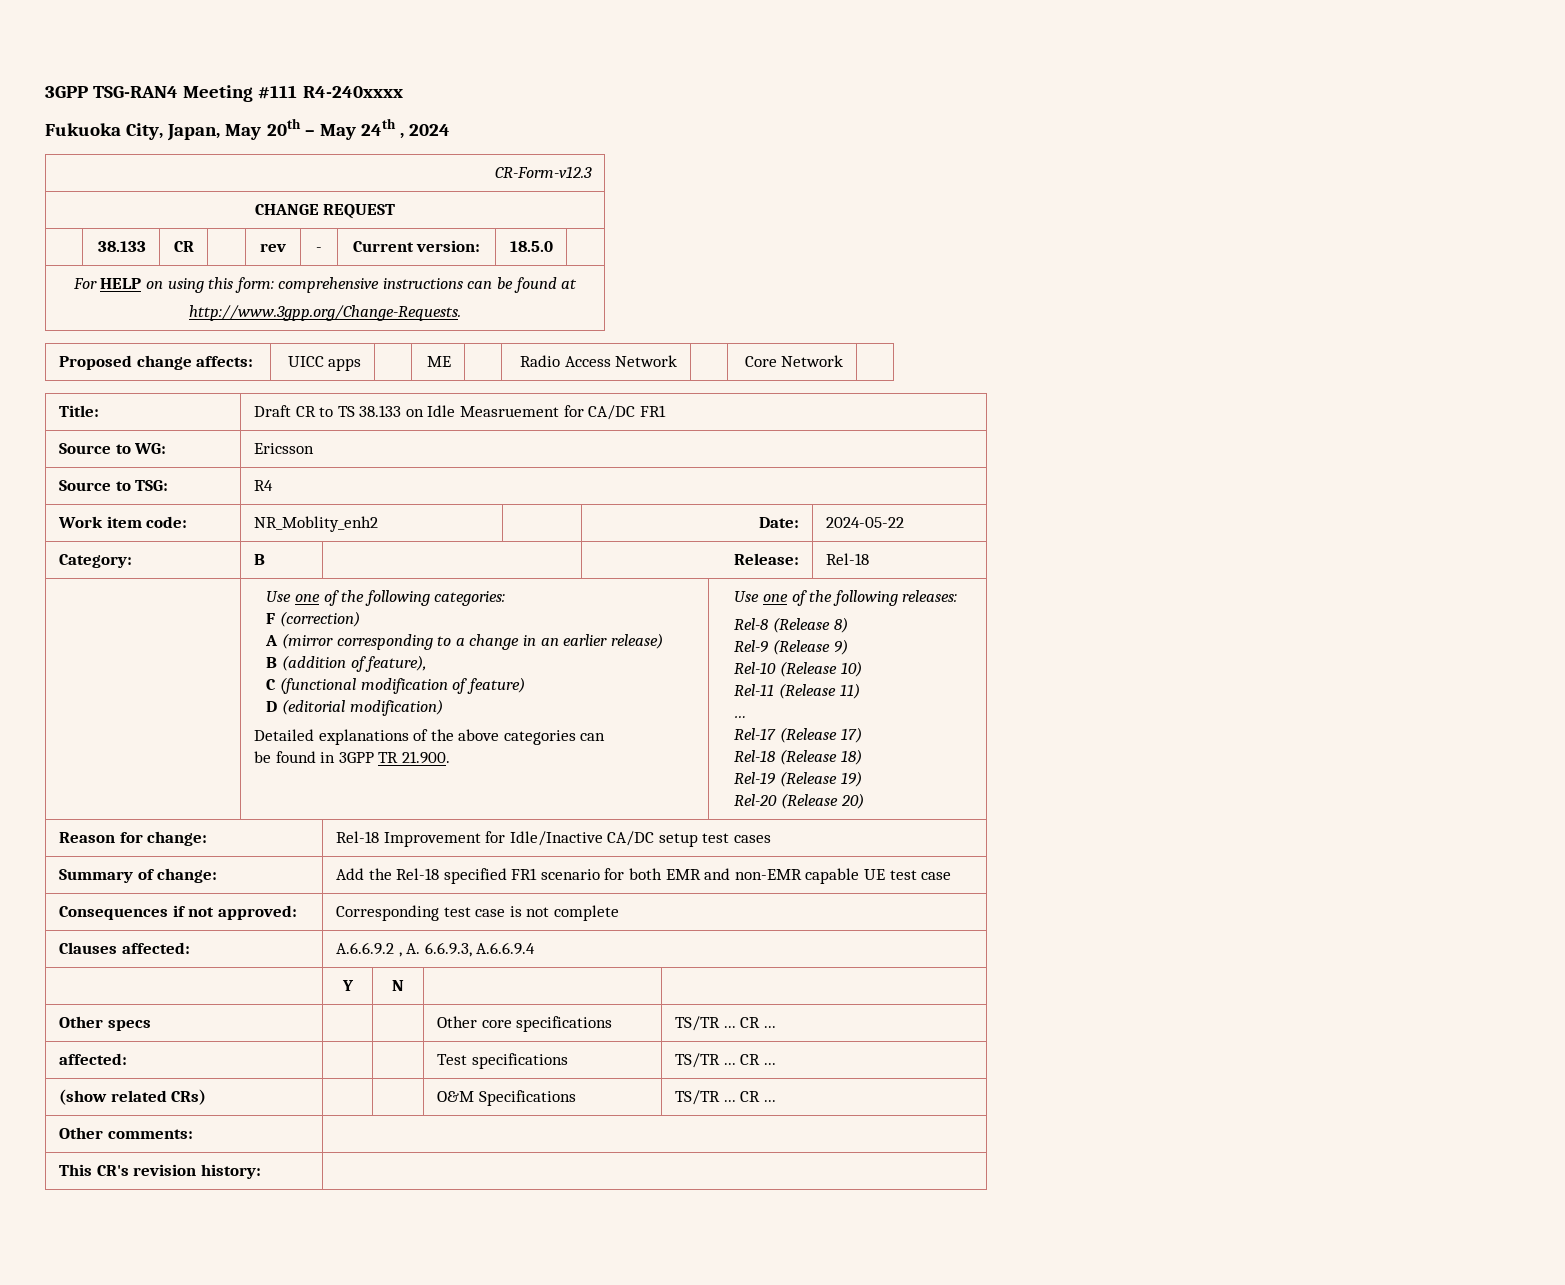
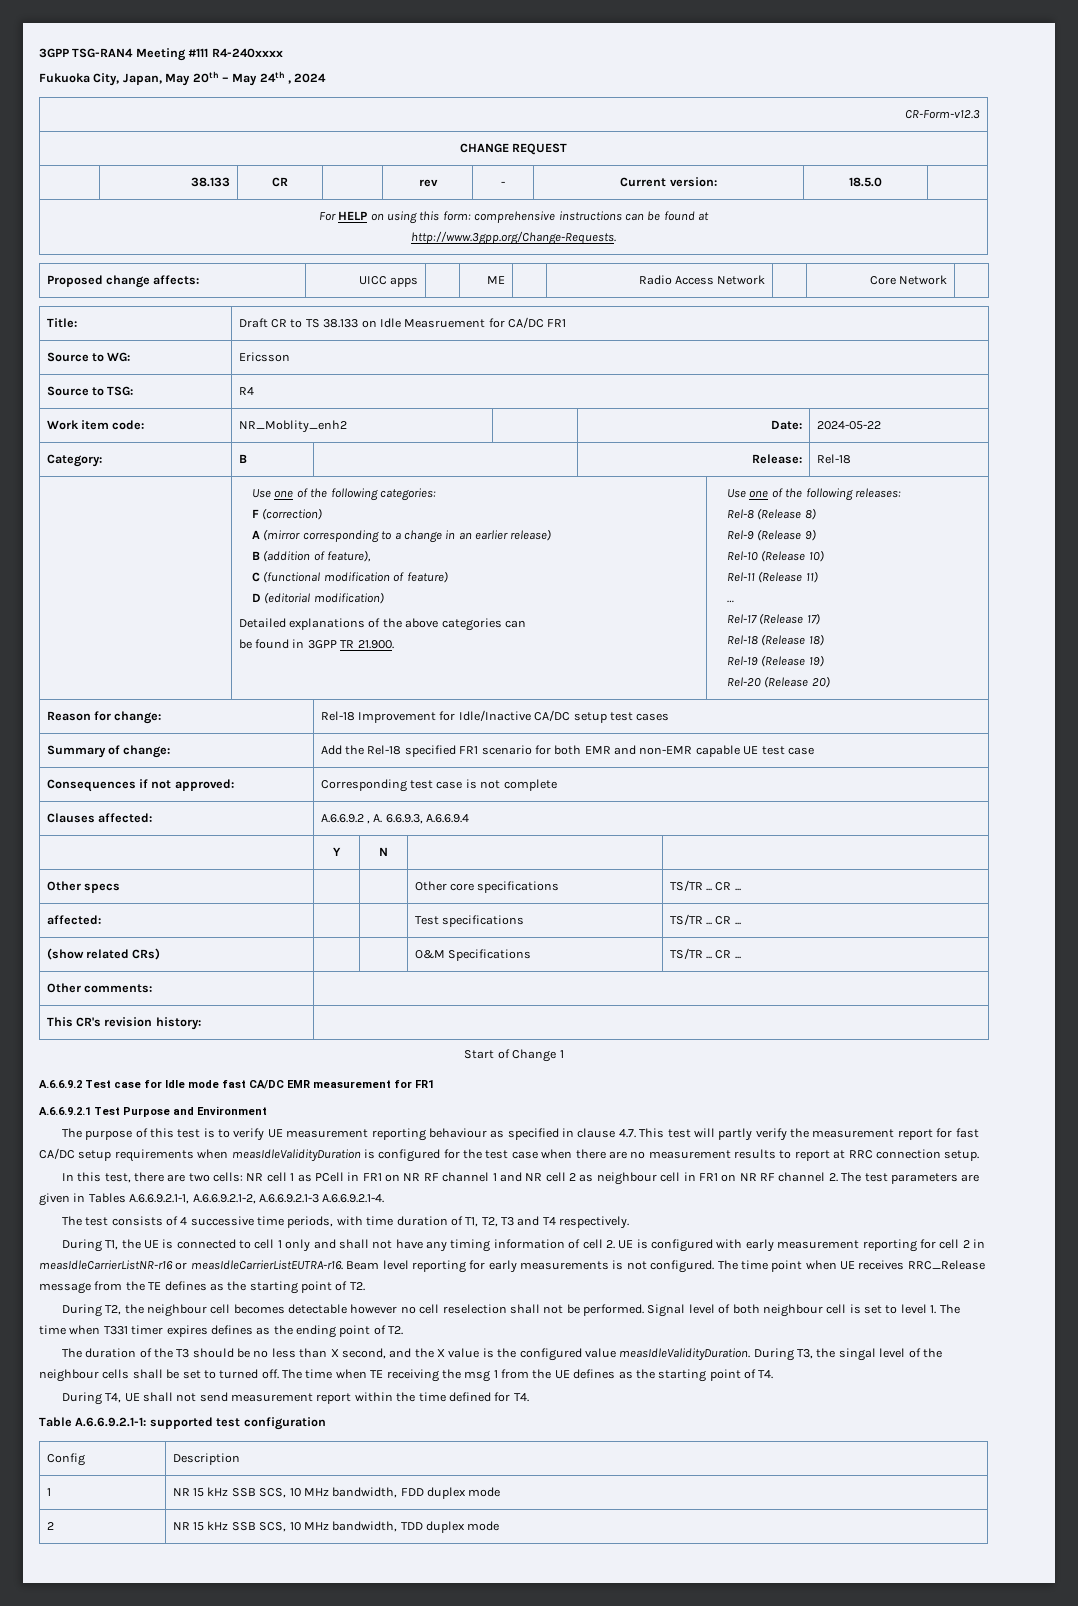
(261, 1171) none -> [464,1049,564,1062] [39,1080,434,1089] [39,1106,267,1117] [61,1128,979,1141] [39,1148,980,1162] [61,1172,980,1185] [39,1193,385,1206] [61,1216,630,1229] [61,1239,986,1252] [39,1260,985,1273] [39,1281,365,1294] [61,1304,960,1317] [39,1325,404,1338] [61,1348,942,1361] [39,1369,774,1382] [61,1392,529,1405] [39,1417,326,1430] [46,1453,85,1466] [172,1453,240,1465] [46,1488,51,1496] [172,1487,501,1499] [46,1522,54,1530] [172,1521,500,1533] // Start of Change 1 // A.6.6.9.2 Test case for Idle mode fast CA/DC EMR measurement for FR1 // A.6.6.9.2.1 Test Purpose and Environment // The purpose of this test is to verify UE measurement reporting behaviour as specified in clause 4.7. This test will partly verify the measurement report for fast CA/DC setup requirements when measIdleValidityDuration is configured for the test case when there are no measurement results to report at RRC connection setup. // In this test, there are two cells: NR cell 1 as PCell in FR1 on NR RF channel 1 and NR cell 2 as neighbour cell in FR1 on NR RF channel 2. The test parameters are given in Tables A.6.6.9.2.1-1, A.6.6.9.2.1-2, A.6.6.9.2.1-3 A.6.6.9.2.1-4. // The test consists of 4 successive time periods, with time duration of T1, T2, T3 and T4 respectively. // During T1, the UE is connected to cell 1 only and shall not have any timing information of cell 2. UE is configured with early measurement reporting for cell 2 in measIdleCarrierListNR-r16 or measIdleCarrierListEUTRA-r16. Beam level reporting for early measurements is not configured. The time point when UE receives RRC_Release message from the TE defines as the starting point of T2. // During T2, the neighbour cell becomes detectable however no cell reselection shall not be performed. Signal level of both neighbour cell is set to level 1. The time when T331 timer expires defines as the ending point of T2. // The duration of the T3 should be no less than X second, and the X value is the configured value measIdleValidityDuration. During T3, the singal level of the neighbour cells shall be set to turned off. The time when TE receiving the msg 1 from the UE defines as the starting point of T4. // During T4, UE shall not send measurement report within the time defined for T4. // Table A.6.6.9.2.1-1: supported test configuration // Config | Description // 1 | NR 15 kHz SSB SCS, 10 MHz bandwidth, FDD duplex mode // 2 | NR 15 kHz SSB SCS, 10 MHz bandwidth, TDD duplex mode

